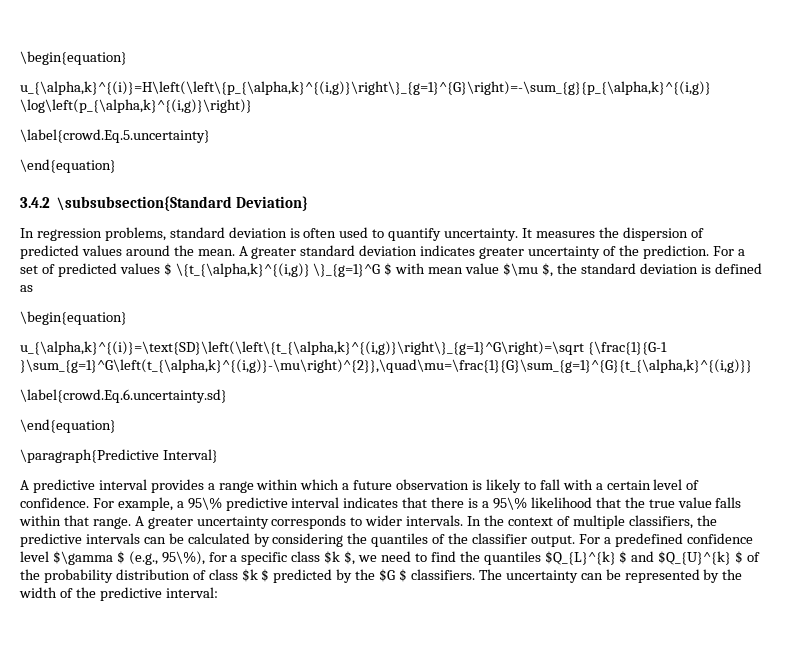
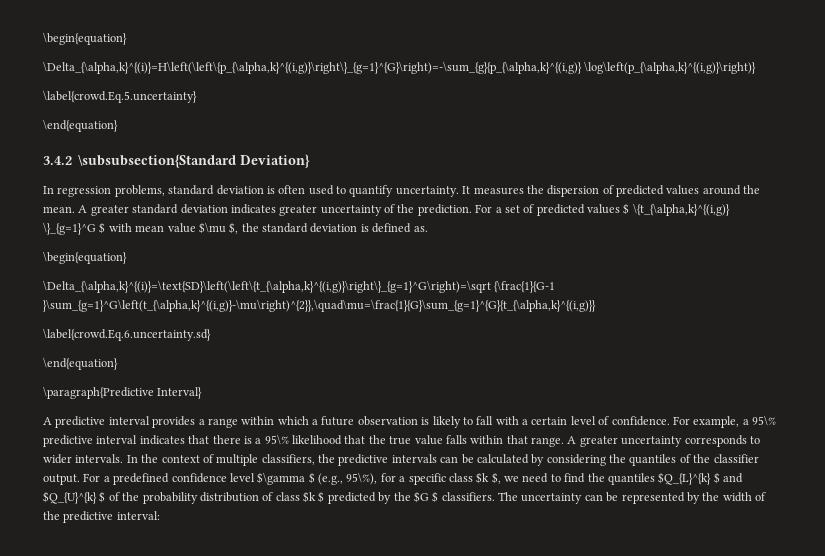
[20,51,127,65] [20,81,711,95] \begin{equation} // u_{\alpha,k}^{(i)}=H\left(\left\{p_{\alpha,k}^{(i,g)}\right\}_{g=1}^{G}\right)=-\sum_{g}{p_{\alpha,k}^{(i,g)} -> [43,32,127,45] [43,61,582,74] \begin{equation} // \Delta_{\alpha,k}^{(i)}=H\left(\left\{p_{\alpha,k}^{(i,g)}\right\}_{g=1}^{G}\right)=-\sum_{g}{p_{\alpha,k}^{(i,g)}
[20,285,33,292] [20,311,127,325] [20,341,584,355] as // \begin{equation} // u_{\alpha,k}^{(i)}=\text{SD}\left(\left\{t_{\alpha,k}^{(i,g)}\right\}_{g=1}^G\right)=\sqrt -> [413,226,428,232] [43,251,127,264] [43,280,491,293] as. // \begin{equation} // \Delta_{\alpha,k}^{(i)}=\text{SD}\left(\left\{t_{\alpha,k}^{(i,g)}\right\}_{g=1}^G\right)=\sqrt

